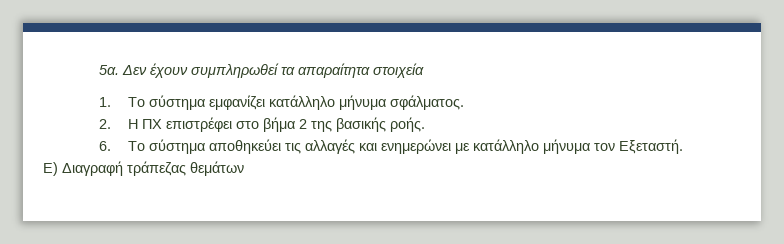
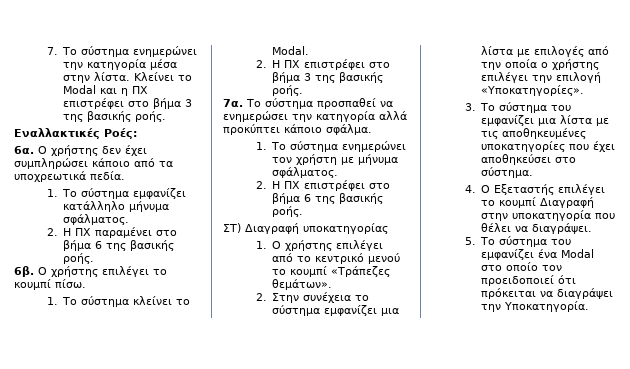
[99,63,425,78] 5α. Δεν έχουν συμπληρωθεί τα απαραίτητα στοιχεία -> [46,46,198,57] [63,59,178,70] [63,72,193,83] [63,85,149,96] [63,98,193,109] [63,111,167,122] [14,128,137,139] [14,145,147,156] [14,158,173,169] [14,171,125,182] 7. Το σύστημα ενημερώνει την κατηγορία μέσα στην λίστα. Κλείνει το Modal και η ΠΧ επιστρέφει στο βήμα 3 της βασικής ροής. // Εναλλακτικές Ροές: // 6α. Ο χρήστης δεν έχει συμπληρώσει κάποιο από τα υποχρεωτικά πεδία.
[165,117,425,132] [99,139,683,154] [43,161,244,176] επιστρέφει στο βήμα 2 της βασικής ροής. // 6. Το σύστημα αποθηκεύει τις αλλαγές και ενημερώνει με κατάλληλο μήνυμα τον Εξεταστή. // Ε) Διαγραφή τράπεζας θεμάτων -> [95,227,178,238] [63,240,175,251] [63,253,95,264] [14,266,167,277] [14,279,86,290] [46,296,191,307] [272,46,310,55] [255,59,391,70] [272,72,384,83] [272,85,304,96] [223,98,393,109] [223,111,407,122] [223,124,372,135] [255,141,407,152] [272,154,399,165] [272,167,339,178] [255,180,391,191] [272,193,384,204] [272,206,304,217] [223,223,388,234] [255,240,384,251] [272,253,401,264] [272,266,391,277] [272,279,333,290] [255,292,370,303] [272,305,400,316] [481,46,610,57] [481,59,600,70] [481,72,602,83] [481,85,585,96] [464,102,572,113] [481,115,610,126] [481,128,587,139] [481,141,616,152] [481,154,577,165] [481,167,534,178] [464,184,606,195] [481,197,595,208] [481,210,616,221] [481,223,593,234] [464,236,572,247] [481,249,595,260] [481,262,563,271] [481,275,577,286] [481,288,614,299] [481,301,590,312] παραμένει στο βήμα 6 της βασικής ροής. // 6β. Ο χρήστης επιλέγει το κουμπί πίσω. // 1. Το σύστημα κλείνει το Modal. // 2. Η ΠΧ επιστρέφει στο βήμα 3 της βασικής ροής. // 7α. Το σύστημα προσπαθεί να ενημερώσει την κατηγορία αλλά προκύπτει κάποιο σφάλμα. // 1. Το σύστημα ενημερώνει τον χρήστη με μήνυμα σφάλματος. // 2. Η ΠΧ επιστρέφει στο βήμα 6 της βασικής ροής. // ΣΤ) Διαγραφή υποκατηγορίας // 1. Ο χρήστης επιλέγει από το κεντρικό μενού το κουμπί «Τράπεζες θεμάτων». // 2. Στην συνέχεια το σύστημα εμφανίζει μια λίστα με επιλογές από την οποία ο χρήστης επιλέγει την επιλογή «Υποκατηγορίες». // 3. Το σύστημα του εμφανίζει μια λίστα με τις αποθηκευμένες υποκατηγορίες που έχει αποθηκεύσει στο σύστημα. // 4. Ο Εξεταστής επιλέγει το κουμπί Διαγραφή στην υποκατηγορία που θέλει να διαγράψει. // 5. Το σύστημα του εμφανίζει ένα Modal στο οποίο τον προειδοποιεί ότι πρόκειται να διαγράψει την Υποκατηγορία.

